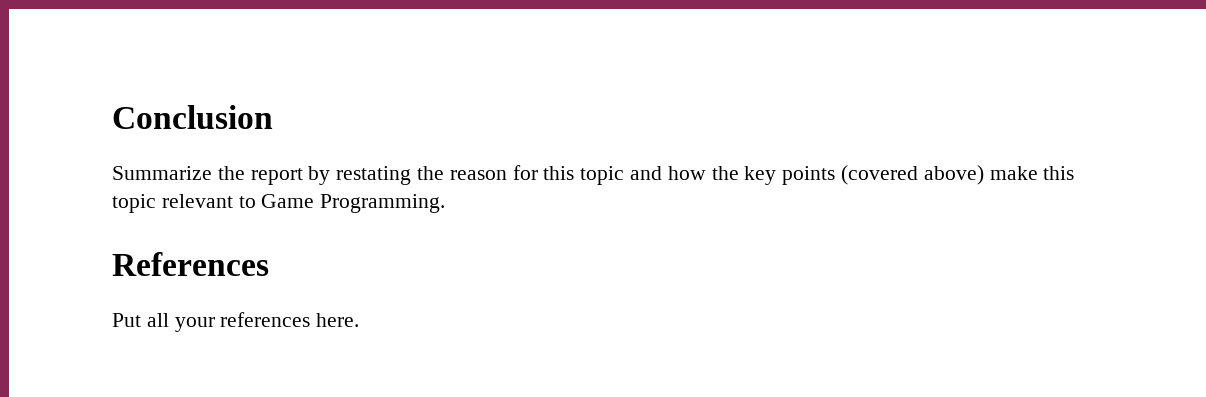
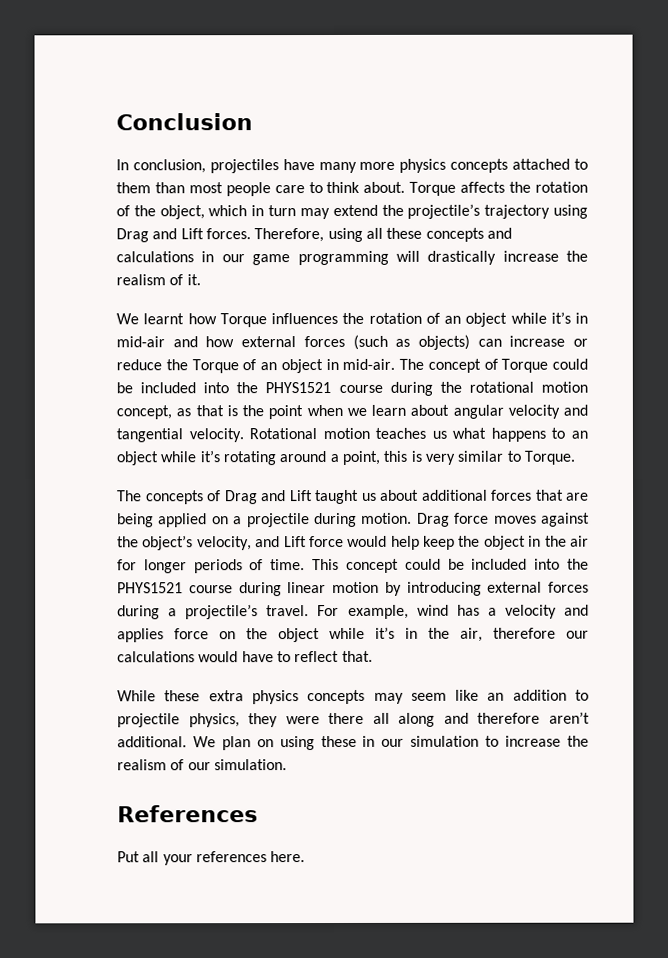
[112,165,1075,185] [112,194,446,213] Summarize the report by restating the reason for this topic and how the key points (covered above) make this topic relevant to Game Programming. -> [116,158,589,174] [116,181,589,197] [116,203,588,220] [116,227,512,243] [116,250,588,266] [116,274,201,286] [116,311,588,328] [116,334,588,350] [116,358,588,374] [116,381,588,396] [116,404,588,420] [116,427,588,443] [116,450,575,466] [117,489,589,505] [117,512,590,528] [117,535,589,551] [117,558,589,574] [117,581,589,597] [117,604,590,620] [117,626,589,643] [117,650,373,663] [117,689,589,705] [117,711,590,728] [117,735,590,751] [117,759,287,771] In conclusion, projectiles have many more physics concepts attached to them than most people care to think about. Torque affects the rotation of the object, which in turn may extend the projectile’s trajectory using Drag and Lift forces. Therefore, using all these concepts and calculations in our game programming will drastically increase the realism of it. // We learnt how Torque influences the rotation of an object while it’s in mid-air and how external forces (such as objects) can increase or reduce the Torque of an object in mid-air. The concept of Torque could be included into the PHYS1521 course during the rotational motion concept, as that is the point when we learn about angular velocity and tangential velocity. Rotational motion teaches us what happens to an object while it’s rotating around a point, this is very similar to Torque. // The concepts of Drag and Lift taught us about additional forces that are being applied on a projectile during motion. Drag force moves against the object’s velocity, and Lift force would help keep the object in the air for longer periods of time. This concept could be included into the PHYS1521 course during linear motion by introducing external forces during a projectile’s travel. For example, wind has a velocity and applies force on the object while it’s in the air, therefore our calculations would have to reflect that. // While these extra physics concepts may seem like an addition to projectile physics, they were there all along and therefore aren’t additional. We plan on using these in our simulation to increase the realism of our simulation.

